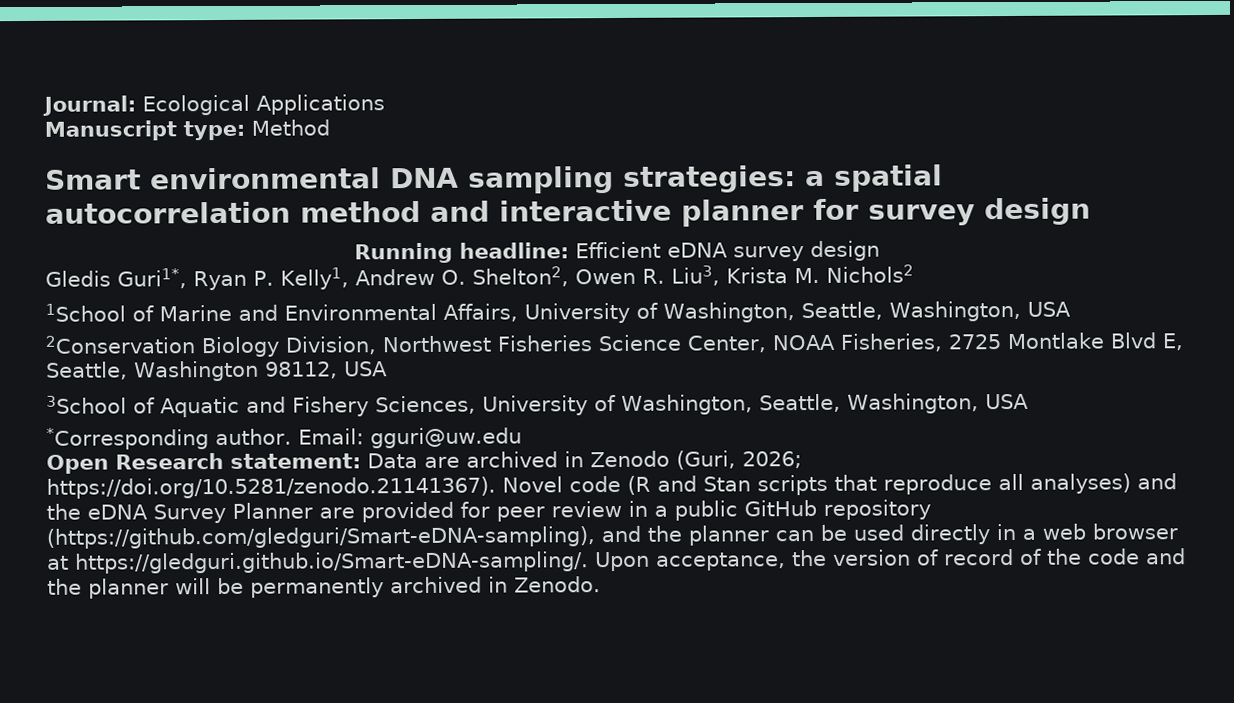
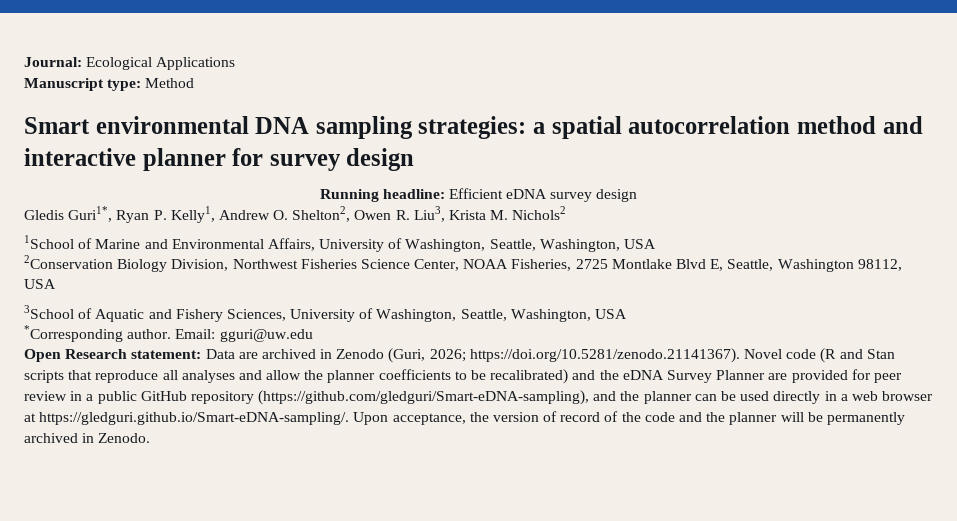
[1030,473,1131,494] analyses) -> [181,369,569,384] analyses and allow the planner coefficients to be recalibrated)

